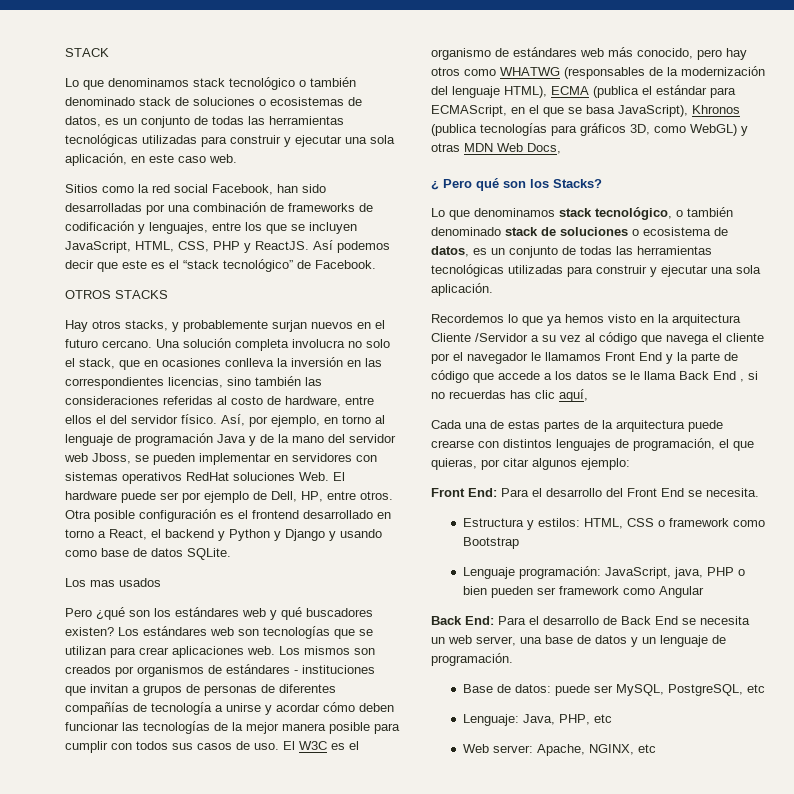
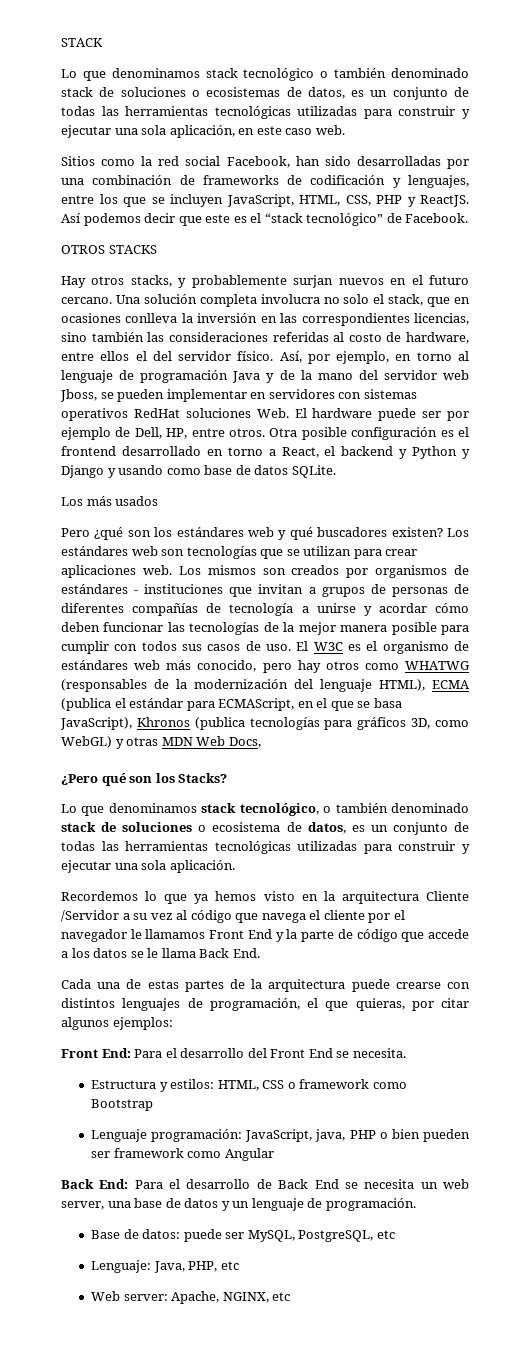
[90,580,115,587] mas -> [86,496,112,506] más
[431,179,472,190] ¿ Pero -> [61,774,98,785] ¿Pero
[713,371,758,382] [431,389,588,402] End , si no recuerdas has clic aquí, -> [232,948,260,958] End.
[581,458,630,470] ejemplo: -> [112,1017,173,1030] ejemplos:

